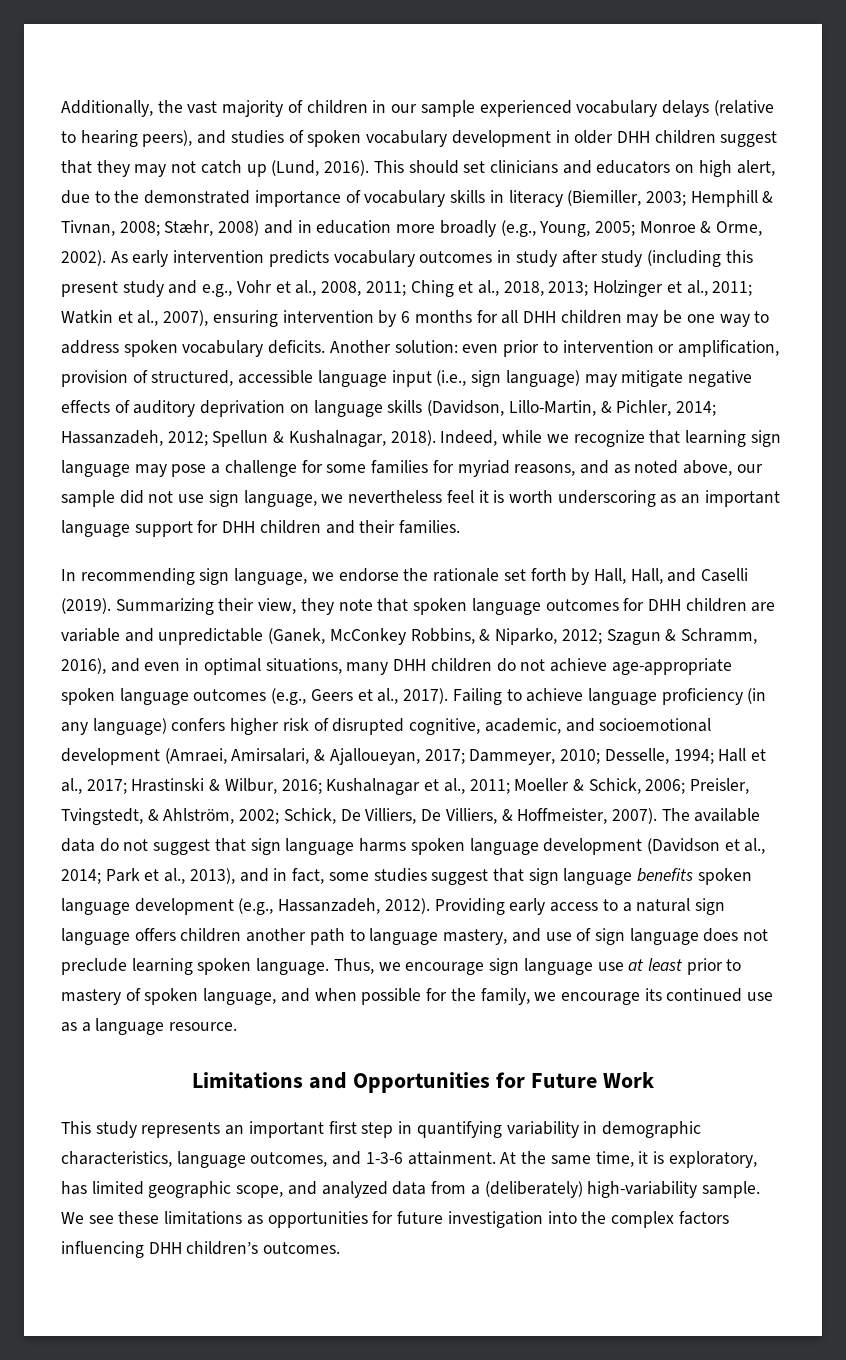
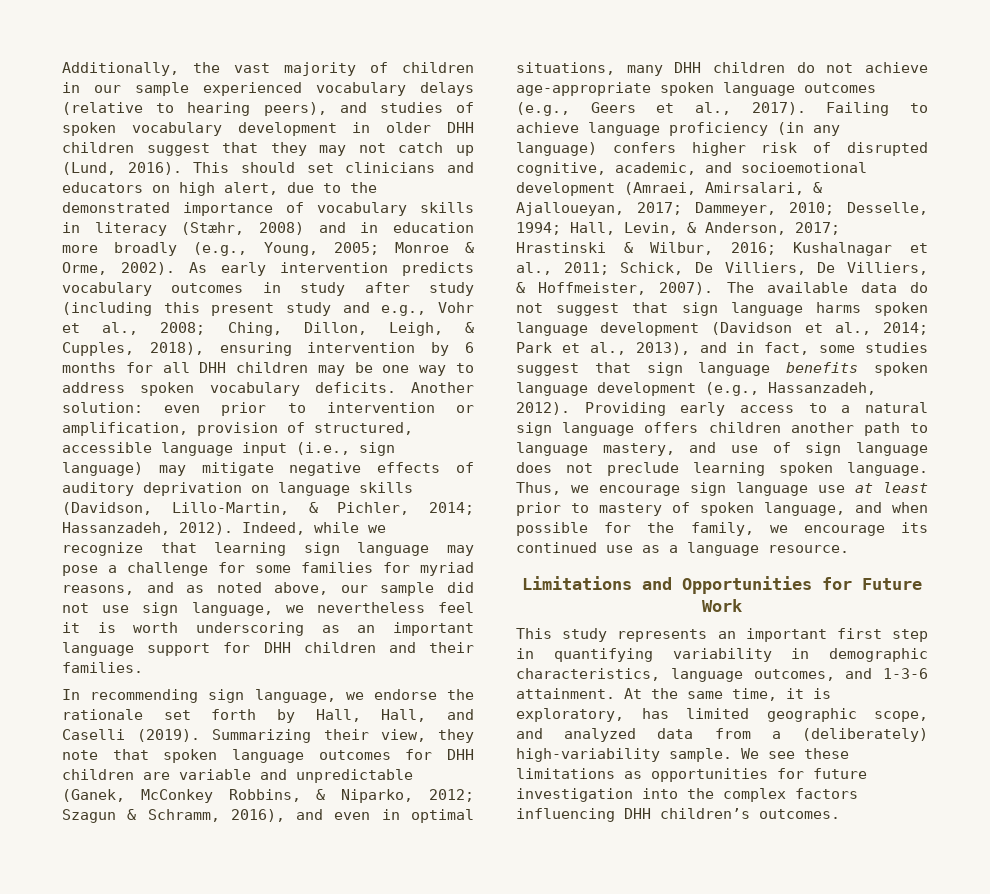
[567,190,774,207] [61,220,214,236] (Biemiller, 2003; Hemphill & Tivnan, 2008; Stæhr, -> [181,222,245,235] (Stæhr,
[321,280,753,297] [61,310,209,326] 2008, 2011; Ching et al., 2018, 2013; Holzinger et al., 2011; Watkin et al., 2007), -> [160,322,474,336] [62,342,204,356] 2008; Ching, Dillon, Leigh, & Cupples, 2018),
[167,430,436,447] 2012; Spellun & Kushalnagar, 2018). -> [179,522,233,535] 2012).
[718,748,766,762] [61,778,82,794] Hall et al., -> [570,222,786,235] Hall, Levin, & Anderson,
[514,778,750,794] [61,808,280,825] Moeller & Schick, 2006; Preisler, Tvingstedt, & Ahlström, 2002; -> (609, 268) none

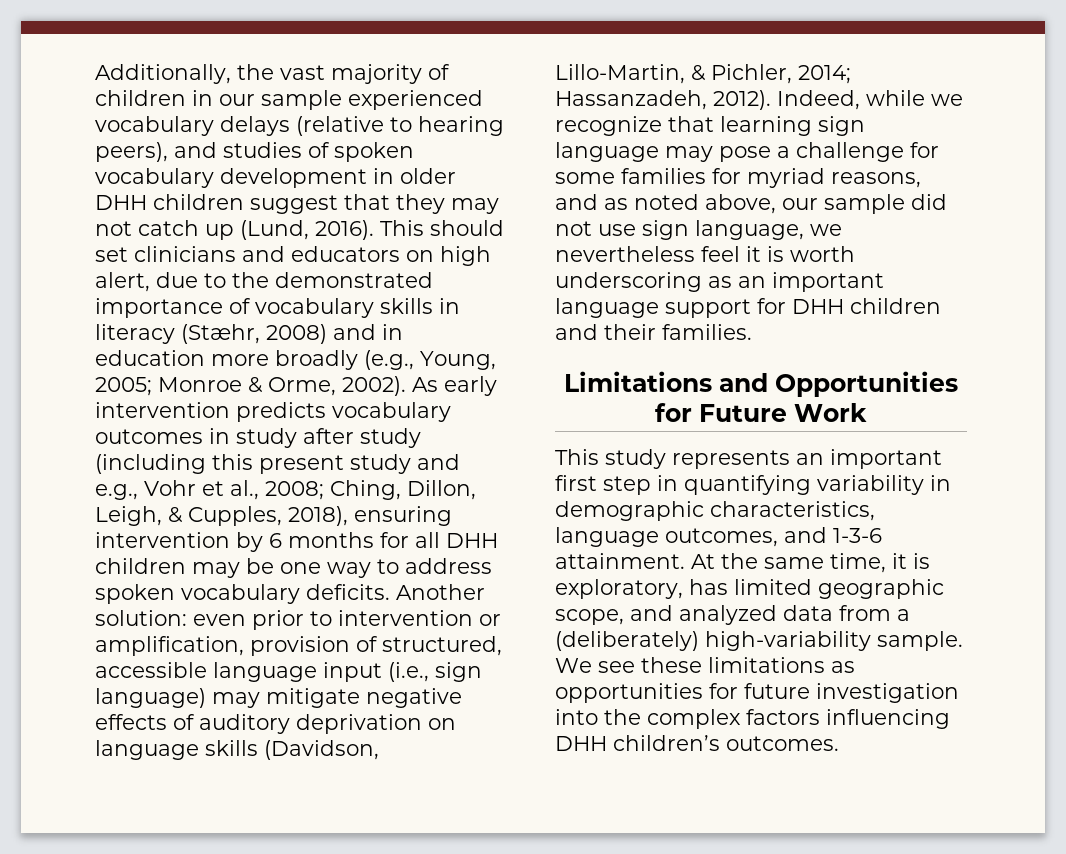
[62,689,475,703] [62,709,474,723] [62,729,474,743] [62,749,475,763] [62,769,413,783] [62,789,475,803] [62,809,474,823] [516,62,928,76] [516,82,876,96] [516,102,928,116] [516,122,840,136] [516,142,928,156] [516,162,867,176] [516,182,822,196] [516,202,928,216] [516,222,840,235] [516,242,928,256] [516,262,928,275] [516,282,928,295] [516,302,928,316] [516,322,928,336] [516,342,928,355] [516,362,928,376] [516,382,876,396] [516,402,928,416] [516,422,928,436] [516,442,928,456] [516,462,928,476] [516,482,928,496] [516,502,928,516] [516,522,928,536] [516,542,849,556] // In recommending sign language, we endorse the rationale set forth by Hall, Hall, and Caselli (2019). Summarizing their view, they note that spoken language outcomes for DHH children are variable and unpredictable (Ganek, McConkey Robbins, & Niparko, 2012; Szagun & Schramm, 2016), and even in optimal situations, many DHH children do not achieve age-appropriate spoken language outcomes (e.g., Geers et al., 2017). Failing to achieve language proficiency (in any language) confers higher risk of disrupted cognitive, academic, and socioemotional development (Amraei, Amirsalari, & Ajalloueyan, 2017; Dammeyer, 2010; Desselle, 1994; Hall, Levin, & Anderson, 2017; Hrastinski & Wilbur, 2016; Kushalnagar et al., 2011; Schick, De Villiers, De Villiers, & Hoffmeister, 2007). The available data do not suggest that sign language harms spoken language development (Davidson et al., 2014; Park et al., 2013), and in fact, some studies suggest that sign language benefits spoken language development (e.g., Hassanzadeh, 2012). Providing early access to a natural sign language offers children another path to language mastery, and use of sign language does not preclude learning spoken language. Thus, we encourage sign language use at least prior to mastery of spoken language, and when possible for the family, we encourage its continued use as a language resource. -> (752, 332) none

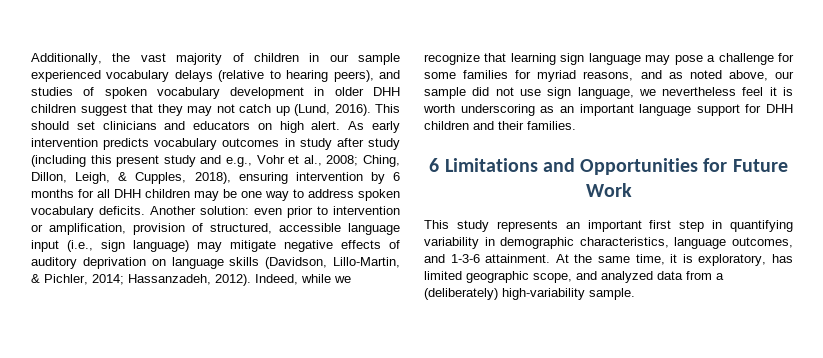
[95,272,433,292] [95,298,460,318] [95,324,403,344] [95,350,496,370] [95,376,406,396] alert, due to the demonstrated importance of vocabulary skills in literacy (Stæhr, 2008) and in education more broadly (e.g., Young, 2005; Monroe & Orme, 2002). -> [311,121,341,130] alert.
(752, 332) none -> [429,158,440,172] 6
[555,657,855,673] [555,683,959,703] [555,709,950,729] [555,735,839,751] We see these limitations as opportunities for future investigation into the complex factors influencing DHH children’s outcomes. -> (635, 294) none

